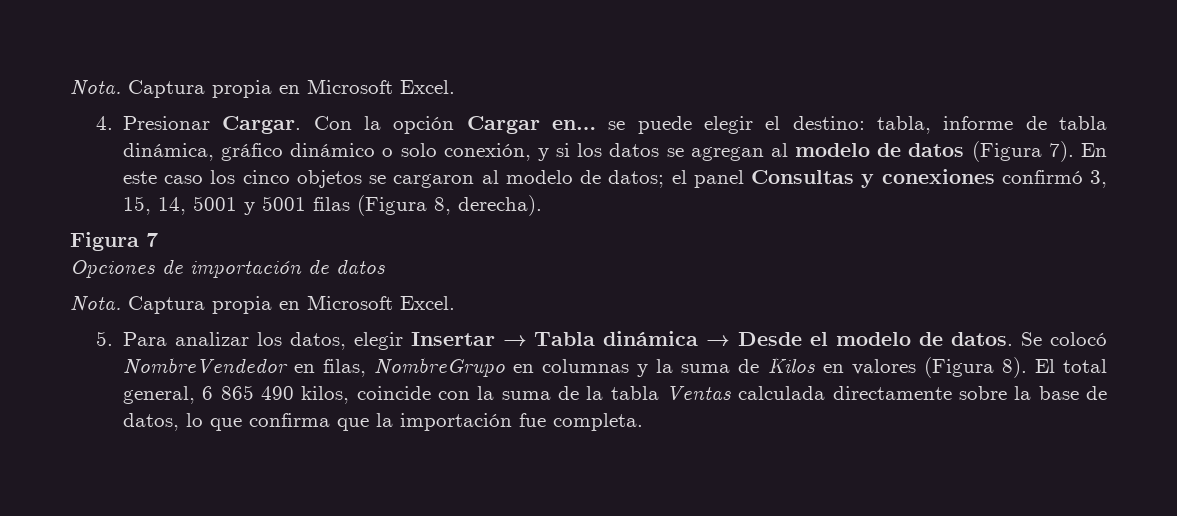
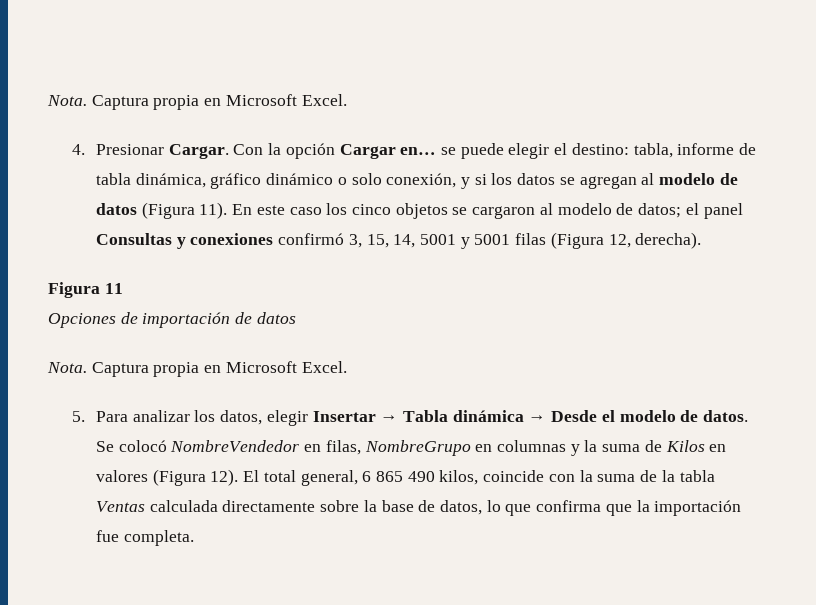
[1048,141,1074,162] 7). -> [199,202,228,219] 11).
[433,197,451,215] 8, -> [608,234,631,248] 12,
[146,233,158,247] 7 -> [104,283,123,294] 11
[1001,357,1027,378] 8). -> [210,469,239,486] 12).

